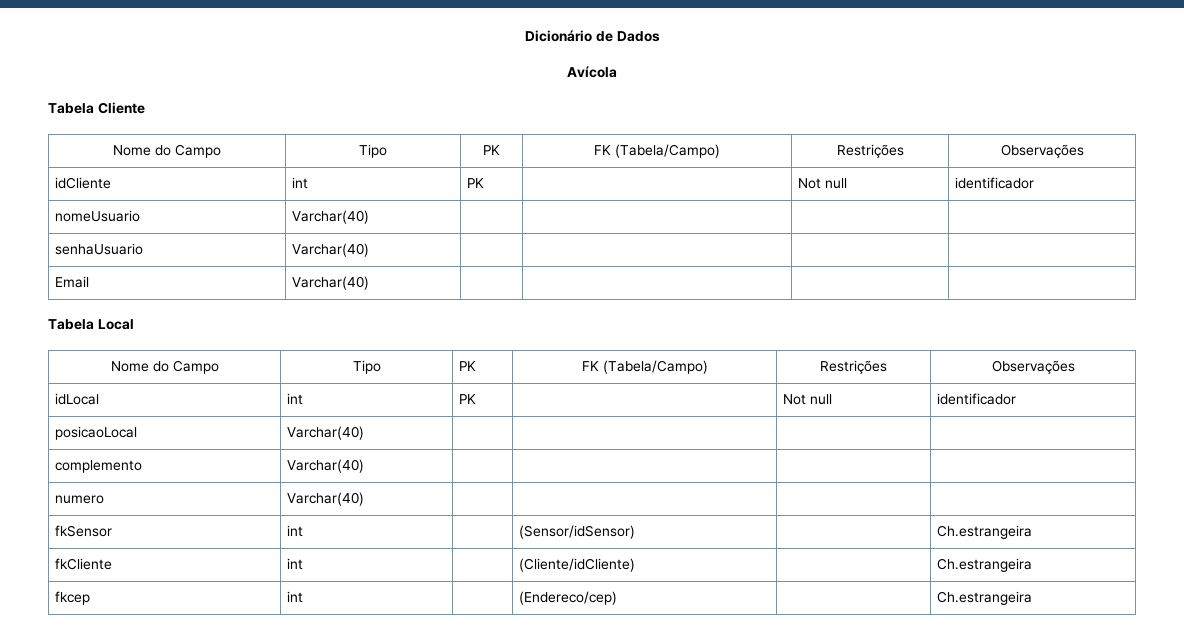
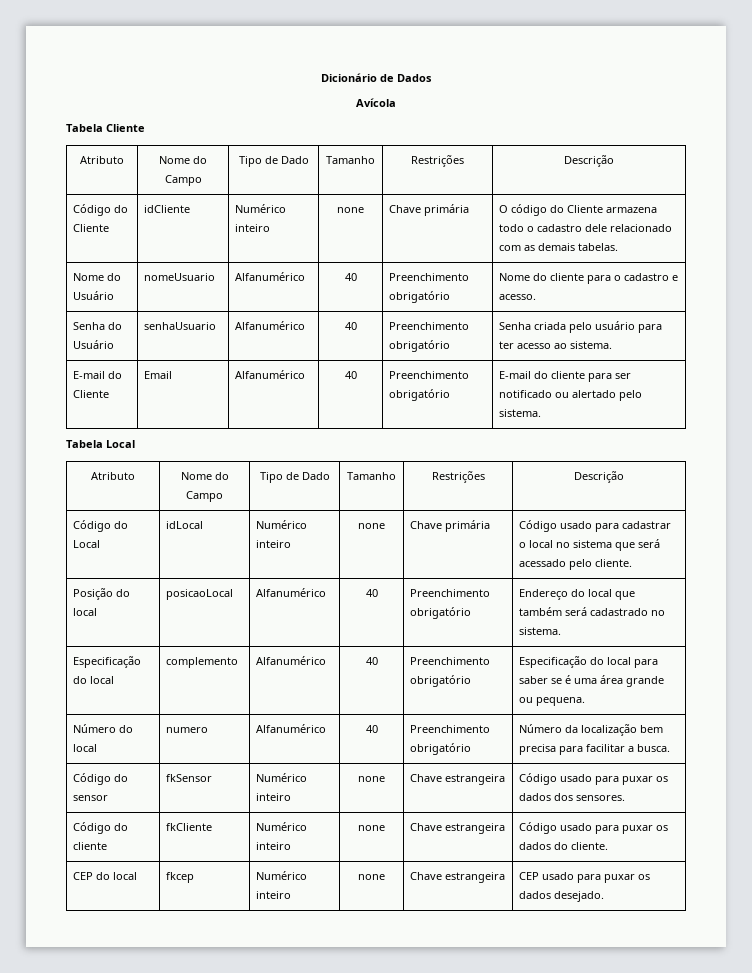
[113,144,221,158] [359,144,387,158] [483,145,500,155] [594,144,720,158] [836,144,904,158] [1000,144,1084,158] [55,177,112,189] [292,177,309,189] [467,178,485,188] [798,178,848,189] [955,177,1035,189] [55,210,141,222] [292,210,370,224] [55,243,144,255] [292,243,370,257] [55,276,90,288] [292,276,370,290] Nome do Campo | Tipo | PK | FK (Tabela/Campo) | Restrições | Observações // idCliente | int | PK | | Not null | identificador // nomeUsuario | Varchar(40) | | | | // senhaUsuario | Varchar(40) | | | | // Email | Varchar(40) | | | | -> [80,156,124,164] [159,156,207,164] [164,175,202,186] [238,156,309,167] [326,156,375,164] [411,155,464,167] [564,155,614,167] [73,204,129,216] [73,224,110,232] [144,205,191,213] [235,204,287,213] [235,224,271,232] [337,207,364,213] [389,204,470,216] [499,204,658,216] [499,224,673,232] [499,243,619,251] [73,273,122,281] [73,291,115,300] [144,273,216,281] [235,272,306,281] [344,273,357,281] [389,273,470,281] [389,291,451,303] [499,273,679,284] [499,294,537,300] [73,322,123,330] [73,340,115,349] [144,322,217,330] [235,321,306,330] [344,322,357,330] [389,322,470,330] [389,340,451,352] [499,321,663,333] [499,341,613,349] [73,371,123,379] [73,390,110,398] [144,371,173,379] [235,370,306,379] [344,371,357,379] [389,371,470,379] [389,389,451,401] [499,371,632,382] [499,390,643,401] [499,409,542,417] Atributo | Nome do Campo | Tipo de Dado | Tamanho | Restrições | Descrição // Código do Cliente | idCliente | Numérico inteiro | none | Chave primária | O código do Cliente armazena todo o cadastro dele relacionado com as demais tabelas. // Nome do Usuário | nomeUsuario | Alfanumérico | 40 | Preenchimento obrigatório | Nome do cliente para o cadastro e acesso. // Senha do Usuário | senhaUsuario | Alfanumérico | 40 | Preenchimento obrigatório | Senha criada pelo usuário para ter acesso ao sistema. // E-mail do Cliente | Email | Alfanumérico | 40 | Preenchimento obrigatório | E-mail do cliente para ser notificado ou alertado pelo sistema.
[110,360,219,374] [352,360,381,374] [459,361,477,371] [581,360,708,374] [820,360,887,374] [991,360,1075,374] [55,393,100,405] [287,393,304,405] [459,394,477,404] [783,394,833,405] [937,393,1017,405] [55,426,138,440] [287,426,365,440] [55,460,143,473] [287,459,365,473] [55,495,105,504] [287,492,365,506] [55,525,113,537] [287,525,304,537] [519,525,636,539] [937,525,1033,539] [55,558,113,570] [287,558,304,570] [519,558,636,572] [937,558,1033,572] [55,591,91,605] [287,591,304,603] [519,591,618,605] [937,591,1033,605] Nome do Campo | Tipo | PK | FK (Tabela/Campo) | Restrições | Observações // idLocal | int | PK | | Not null | identificador // posicaoLocal | Varchar(40) | | | | // complemento | Varchar(40) | | | | // numero | Varchar(40) | | | | // fkSensor | int | | (Sensor/idSensor) | | Ch.estrangeira // fkCliente | int | | (Cliente/idCliente) | | Ch.estrangeira // fkcep | int | | (Endereco/cep) | | Ch.estrangeira -> [91,472,135,480] [180,472,229,480] [186,491,223,502] [259,472,330,483] [347,472,396,480] [431,471,485,483] [574,471,624,483] [73,520,129,532] [73,540,101,548] [166,521,204,529] [256,520,308,529] [256,540,292,548] [358,523,385,529] [410,520,491,532] [519,520,672,532] [519,539,661,551] [519,559,633,570] [73,588,131,600] [73,608,98,616] [166,589,234,600] [256,588,327,597] [365,589,378,597] [410,589,491,597] [410,607,472,619] [519,589,636,600] [519,607,666,616] [519,627,562,635] [73,656,142,668] [73,676,115,684] [166,657,239,668] [256,656,327,665] [365,657,378,665] [410,657,491,665] [410,675,472,687] [519,656,659,668] [519,675,665,687] [519,697,586,706] [73,724,134,733] [73,744,98,752] [166,727,209,733] [256,724,327,733] [365,725,378,733] [410,725,491,733] [410,743,472,755] [519,724,664,736] [519,744,671,755] [73,773,129,785] [73,795,109,801] [166,774,213,782] [256,773,308,782] [256,793,292,801] [358,776,385,782] [410,774,506,785] [519,773,669,785] [519,793,626,801] [73,822,129,834] [73,842,108,850] [166,823,213,831] [256,822,308,831] [256,842,292,850] [358,825,385,831] [410,823,506,834] [519,822,669,834] [519,842,609,850] [73,872,138,880] [166,872,195,883] [256,871,308,880] [256,891,292,899] [358,874,385,880] [410,872,506,883] [519,872,651,883] [519,891,605,902] Atributo | Nome do Campo | Tipo de Dado | Tamanho | Restrições | Descrição // Código do Local | idLocal | Numérico inteiro | none | Chave primária | Código usado para cadastrar o local no sistema que será acessado pelo cliente. // Posição do local | posicaoLocal | Alfanumérico | 40 | Preenchimento obrigatório | Endereço do local que também será cadastrado no sistema. // Especificação do local | complemento | Alfanumérico | 40 | Preenchimento obrigatório | Especificação do local para saber se é uma área grande ou pequena. // Número do local | numero | Alfanumérico | 40 | Preenchimento obrigatório | Número da localização bem precisa para facilitar a busca. // Código do sensor | fkSensor | Numérico inteiro | none | Chave estrangeira | Código usado para puxar os dados dos sensores. // Código do cliente | fkCliente | Numérico inteiro | none | Chave estrangeira | Código usado para puxar os dados do cliente. // CEP do local | fkcep | Numérico inteiro | none | Chave estrangeira | CEP usado para puxar os dados desejado.

